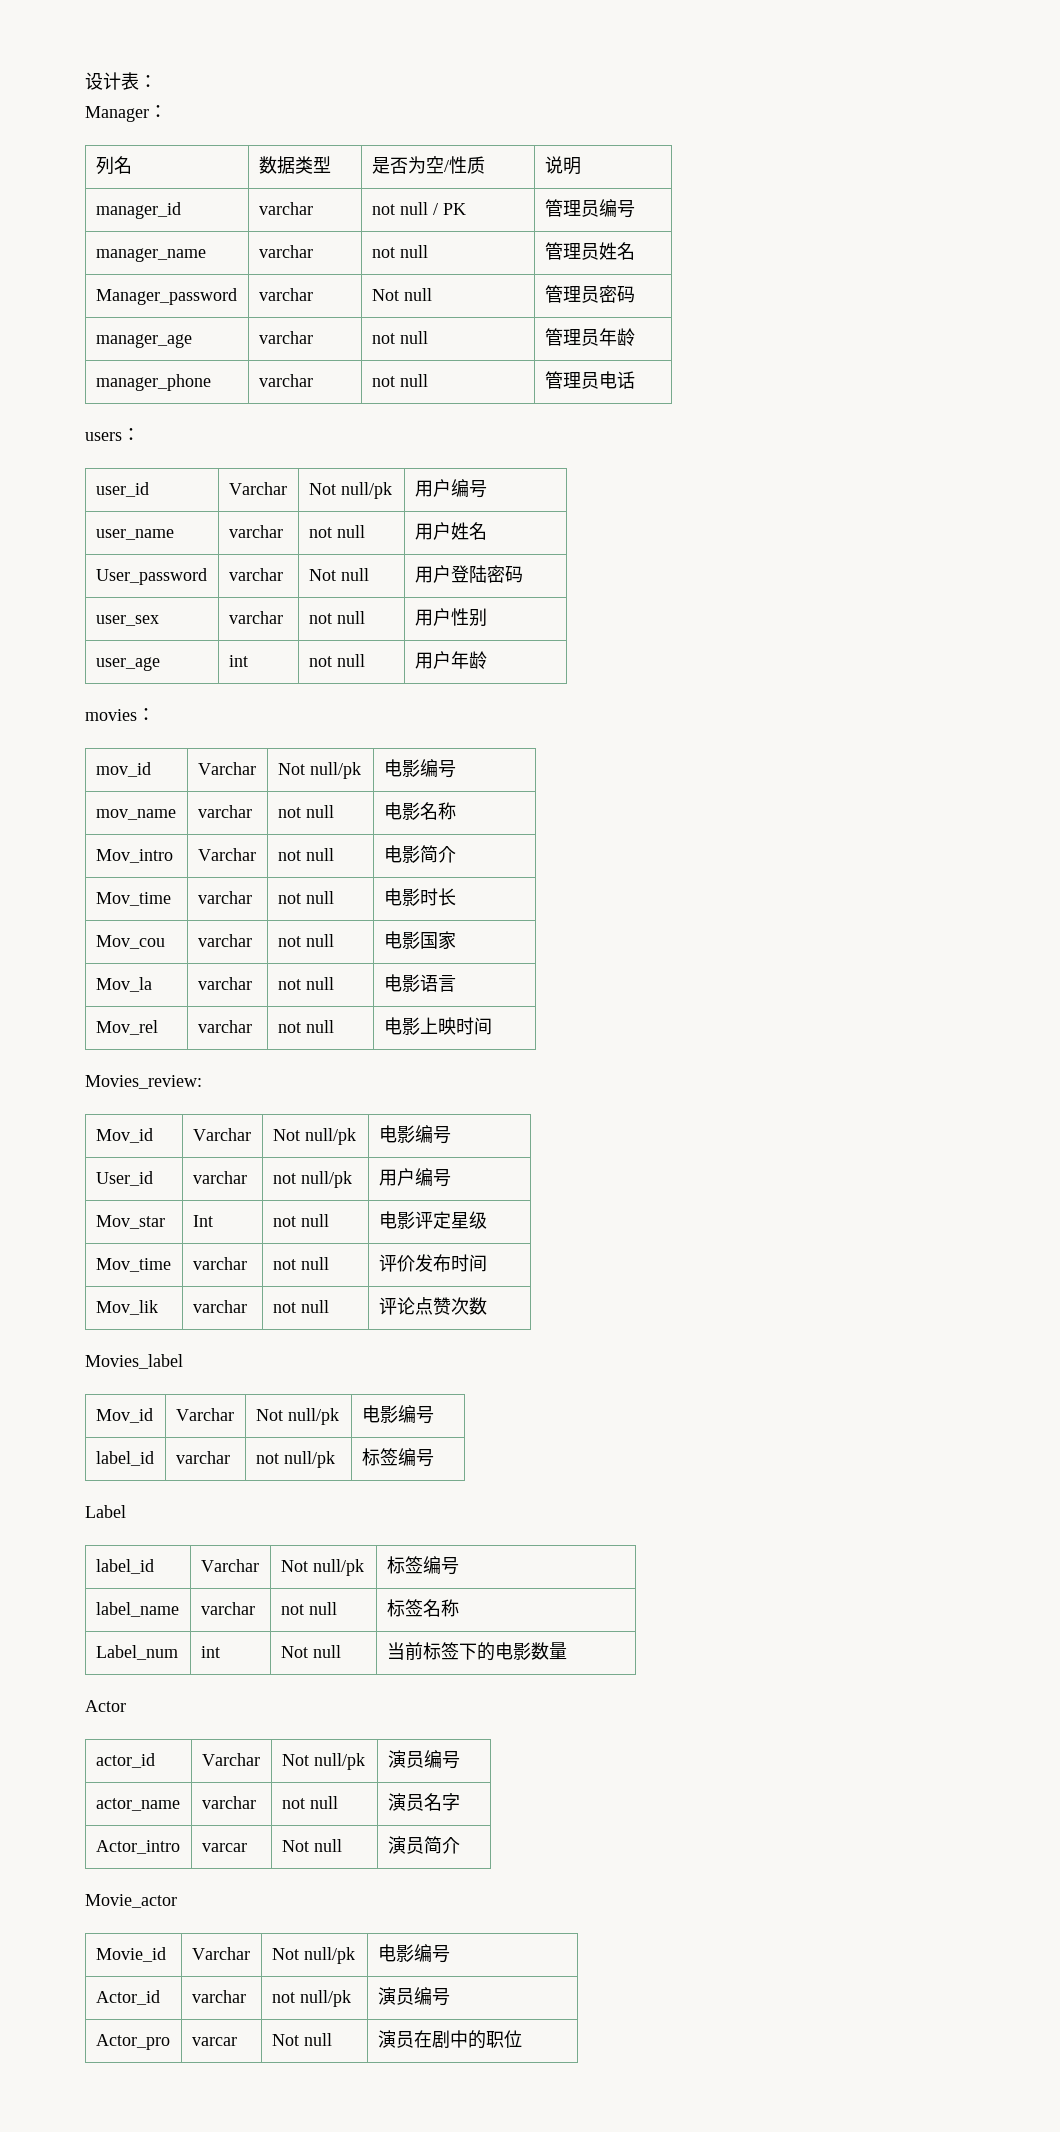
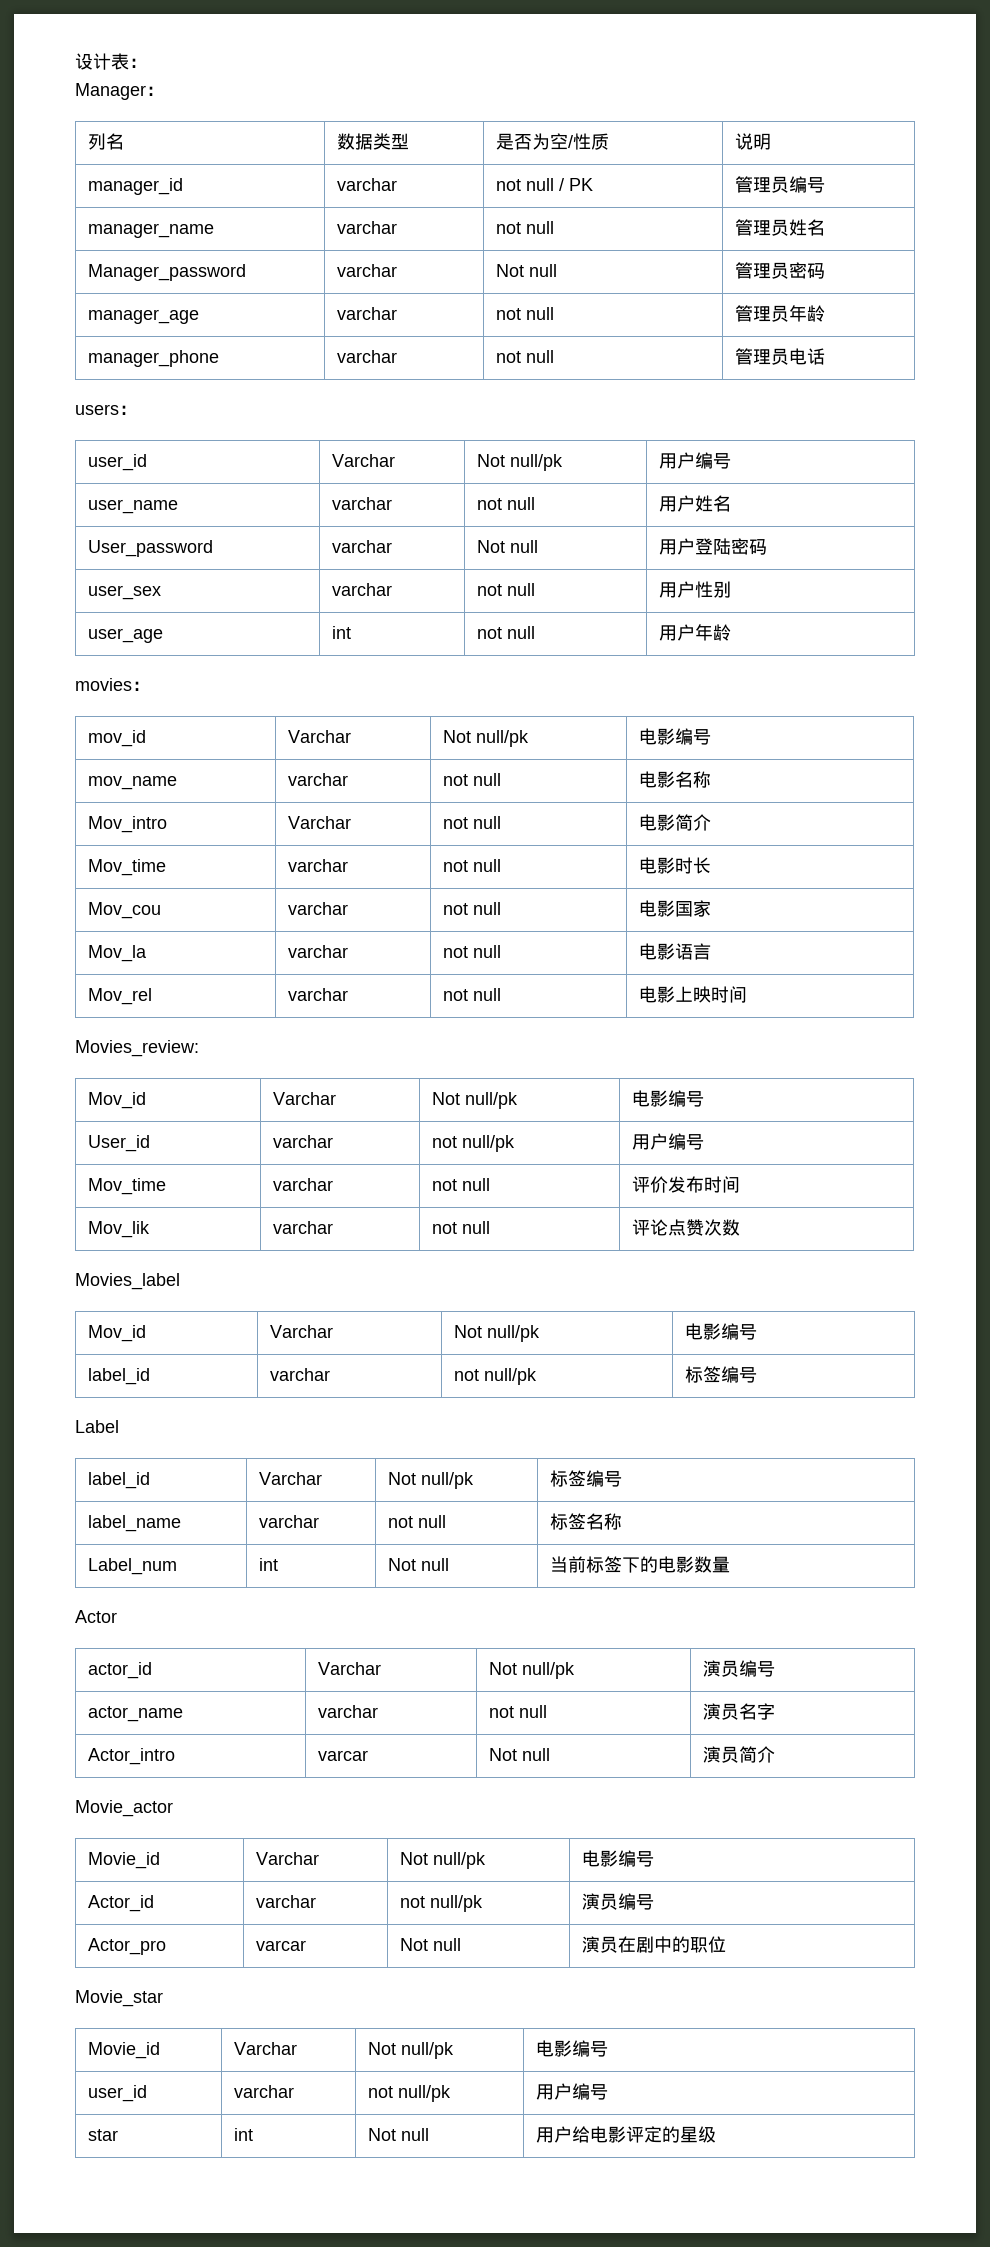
[95,1215,165,1229] [192,1215,213,1227] [272,1214,329,1227] [378,1211,487,1229] // Mov_star | Int | not null | 电影评定星级 -> (705, 1142) none
(522, 2039) none -> [75,1990,163,2007] [88,2042,161,2059] [234,2042,298,2055] [368,2042,455,2059] [536,2040,609,2057] [88,2085,148,2102] [234,2085,295,2098] [368,2085,452,2102] [536,2083,609,2100] [88,2129,119,2141] [234,2128,254,2141] [368,2128,430,2141] [536,2126,717,2143] // Movie_star // Movie_id | Varchar | Not null/pk | 电影编号 // user_id | varchar | not null/pk | 用户编号 // star | int | Not null | 用户给电影评定的星级

